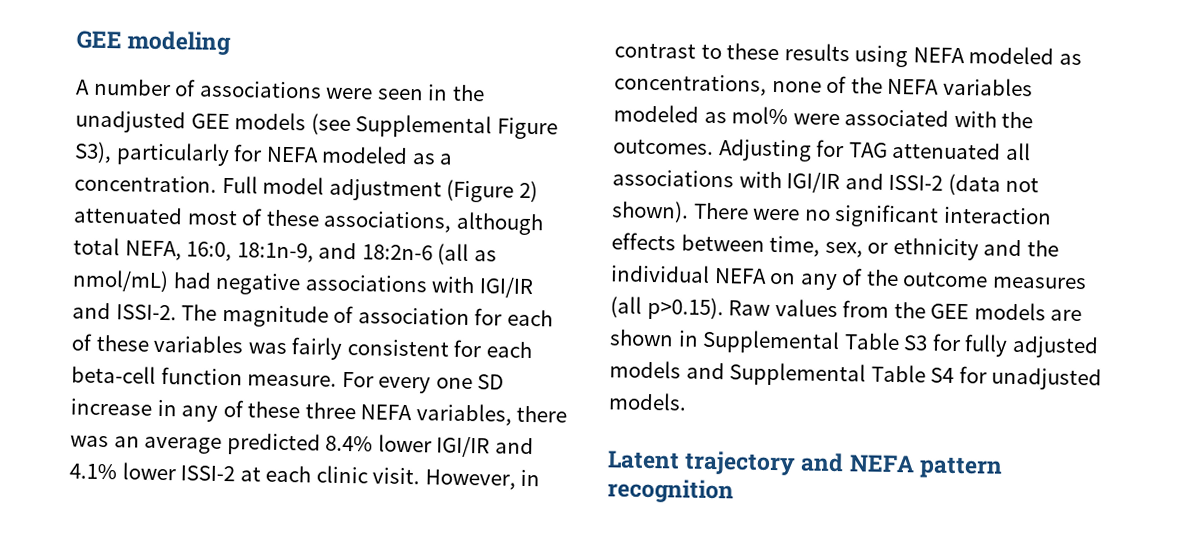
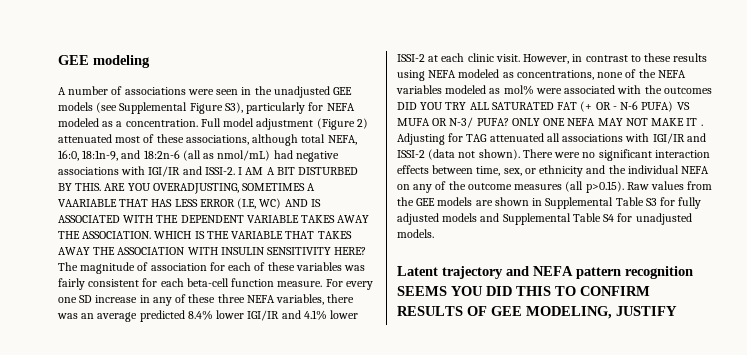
(177, 312) none -> [238,167,359,175] [58,183,316,194] [58,198,321,209] [58,215,370,223] [58,231,352,239] [58,247,367,255] I AM A BIT DISTURBED BY THIS. ARE YOU OVERADJUSTING, SOMETIMES A VAARIABLE THAT HAS LESS ERROR (I.E, WC) AND IS ASSOCIATED WITH THE DEPENDENT VARIABLE TAKES AWAY THE ASSOCIATION. WHICH IS THE VARIABLE THAT TAKES AWAY THE ASSOCIATION WITH INSULIN SENSITIVITY HERE?
[613,138,714,155] outcomes. -> [663,87,712,94] [397,101,690,112] [397,117,703,128] outcomes DID YOU TRY ALL SATURATED FAT (+ OR - N-6 PUFA) VS MUFA OR N-3/ PUFA? ONLY ONE NEFA MAY NOT MAKE IT .
(734, 491) none -> [397,286,650,296] [397,306,677,319] SEEMS YOU DID THIS TO CONFIRM RESULTS OF GEE MODELING, JUSTIFY

